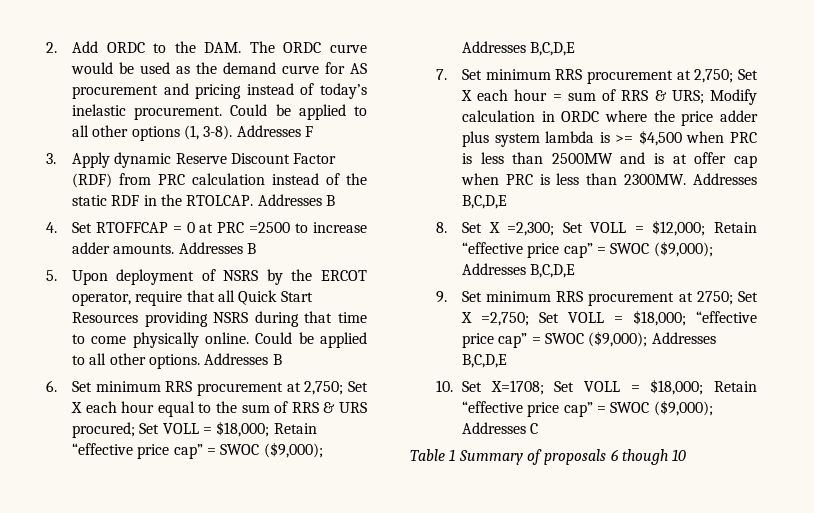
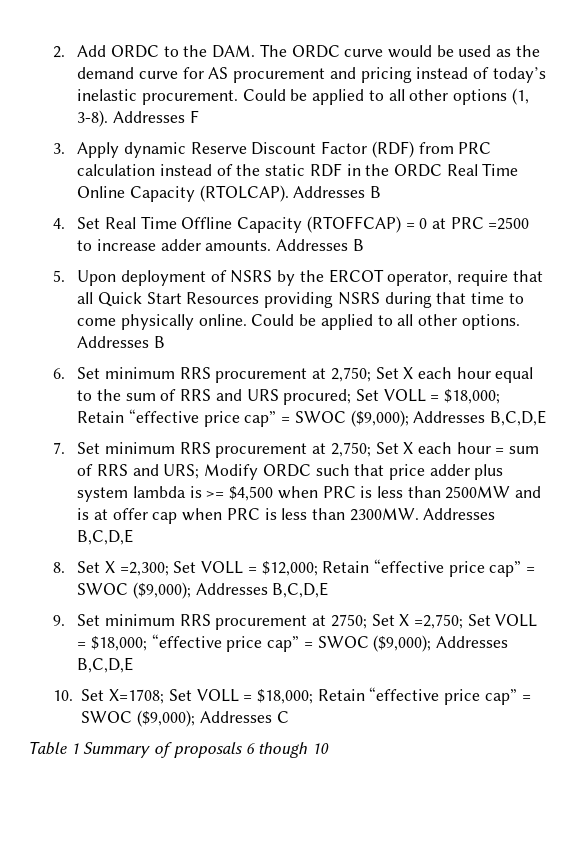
[186,195,254,206] RTOLCAP. -> [393,163,519,177] [77,185,289,202] ORDC Real Time Online Capacity (RTOLCAP).
[95,222,168,233] RTOFFCAP -> [104,216,401,233] Real Time Offline Capacity (RTOFFCAP)
[323,402,336,413] & -> [215,389,242,401] and
[654,90,667,101] & -> [132,464,159,476] and
[461,110,675,122] calculation in ORDC where the -> [262,464,385,477] ORDC such that

